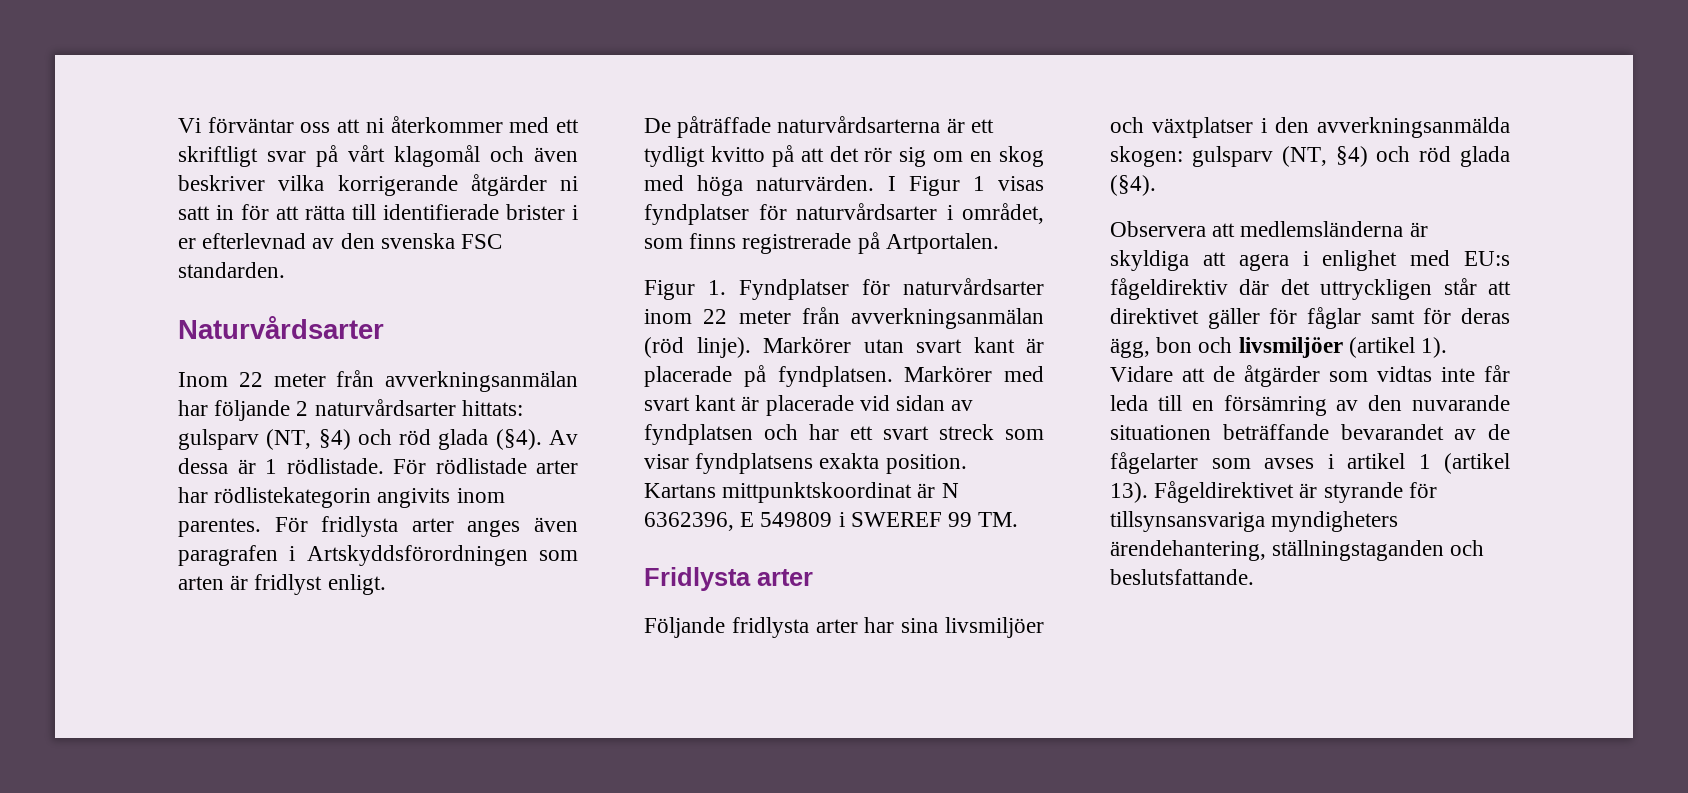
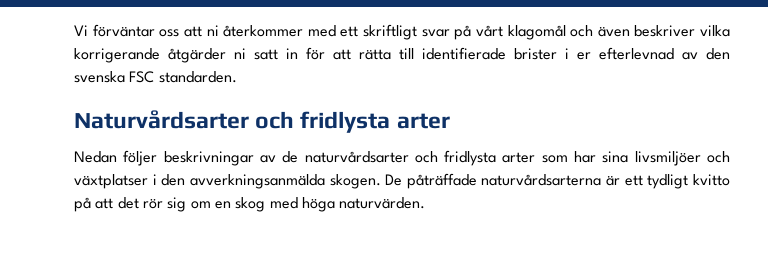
[178,370,578,392] [178,399,523,421] [178,429,578,450] [178,458,578,474] [178,487,505,508] [178,516,578,537] [178,545,578,566] [178,574,386,595] // Inom 22 meter från avverkningsanmälan har följande 2 naturvårdsarter hittats: gulsparv (NT, §4) och röd glada (§4). Av dessa är 1 rödlistade. För rödlistade arter har rödlistekategorin angivits inom parentes. För fridlysta arter anges även paragrafen i Artskyddsförordningen som arten är fridlyst enligt. // -> [255,111,450,133] [74,150,730,166] [74,174,381,189] och fridlysta arter // Nedan följer beskrivningar av de naturvårdsarter och fridlysta arter som har sina livsmiljöer och växtplatser i den avverkningsanmälda skogen.
[887,176,1044,196] [644,203,1044,225] [644,232,999,254] [644,278,1044,300] [644,307,1044,329] [644,337,1044,358] [644,365,1044,387] [644,395,974,416] [644,424,1044,445] [644,453,967,474] [644,482,959,503] [644,512,1019,531] [644,567,813,591] [644,617,1044,638] [1110,117,1510,138] [1110,146,1510,167] [1110,175,1156,196] [1110,221,1428,237] [1110,250,1510,271] [1110,278,1511,300] [1110,307,1510,329] [1110,337,1448,358] [1110,365,1510,387] [1110,395,1510,416] [1110,424,1510,440] [1110,452,1510,474] [1110,481,1437,503] [1110,511,1399,532] [1110,540,1485,561] [1110,569,1254,585] I Figur 1 visas fyndplatser för naturvårdsarter i området, som finns registrerade på Artportalen. // Figur 1. Fyndplatser för naturvårdsarter inom 22 meter från avverkningsanmälan (röd linje). Markörer utan svart kant är placerade på fyndplatsen. Markörer med svart kant är placerade vid sidan av fyndplatsen och har ett svart streck som visar fyndplatsens exakta position. Kartans mittpunktskoordinat är N 6362396, E 549809 i SWEREF 99 TM. // Fridlysta arter // Följande fridlysta arter har sina livsmiljöer och växtplatser i den avverkningsanmälda skogen: gulsparv (NT, §4) och röd glada (§4). // Observera att medlemsländerna är skyldiga att agera i enlighet med EU:s fågeldirektiv där det uttryckligen står att direktivet gäller för fåglar samt för deras ägg, bon och livsmiljöer (artikel 1). Vidare att de åtgärder som vidtas inte får leda till en försämring av den nuvarande situationen beträffande bevarandet av de fågelarter som avses i artikel 1 (artikel 13). Fågeldirektivet är styrande för tillsynsansvariga myndigheters ärendehantering, ställningstaganden och beslutsfattande. -> (426, 203) none

